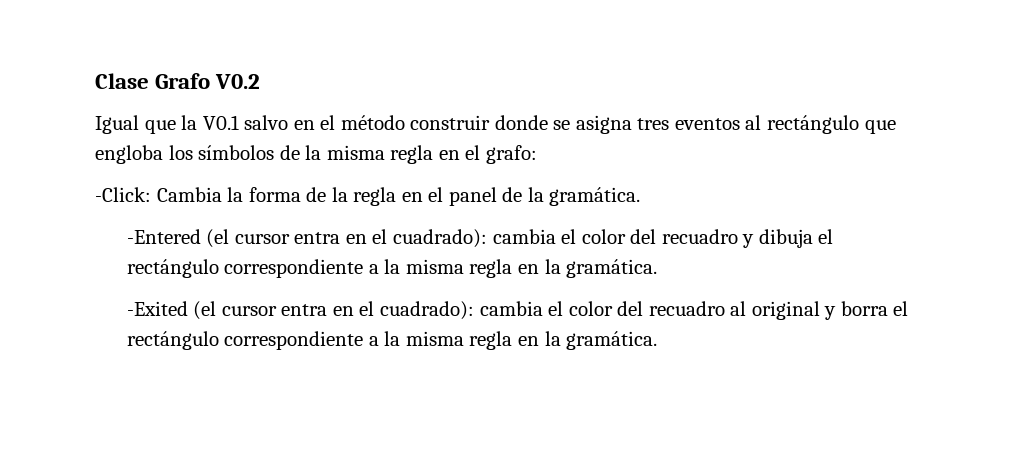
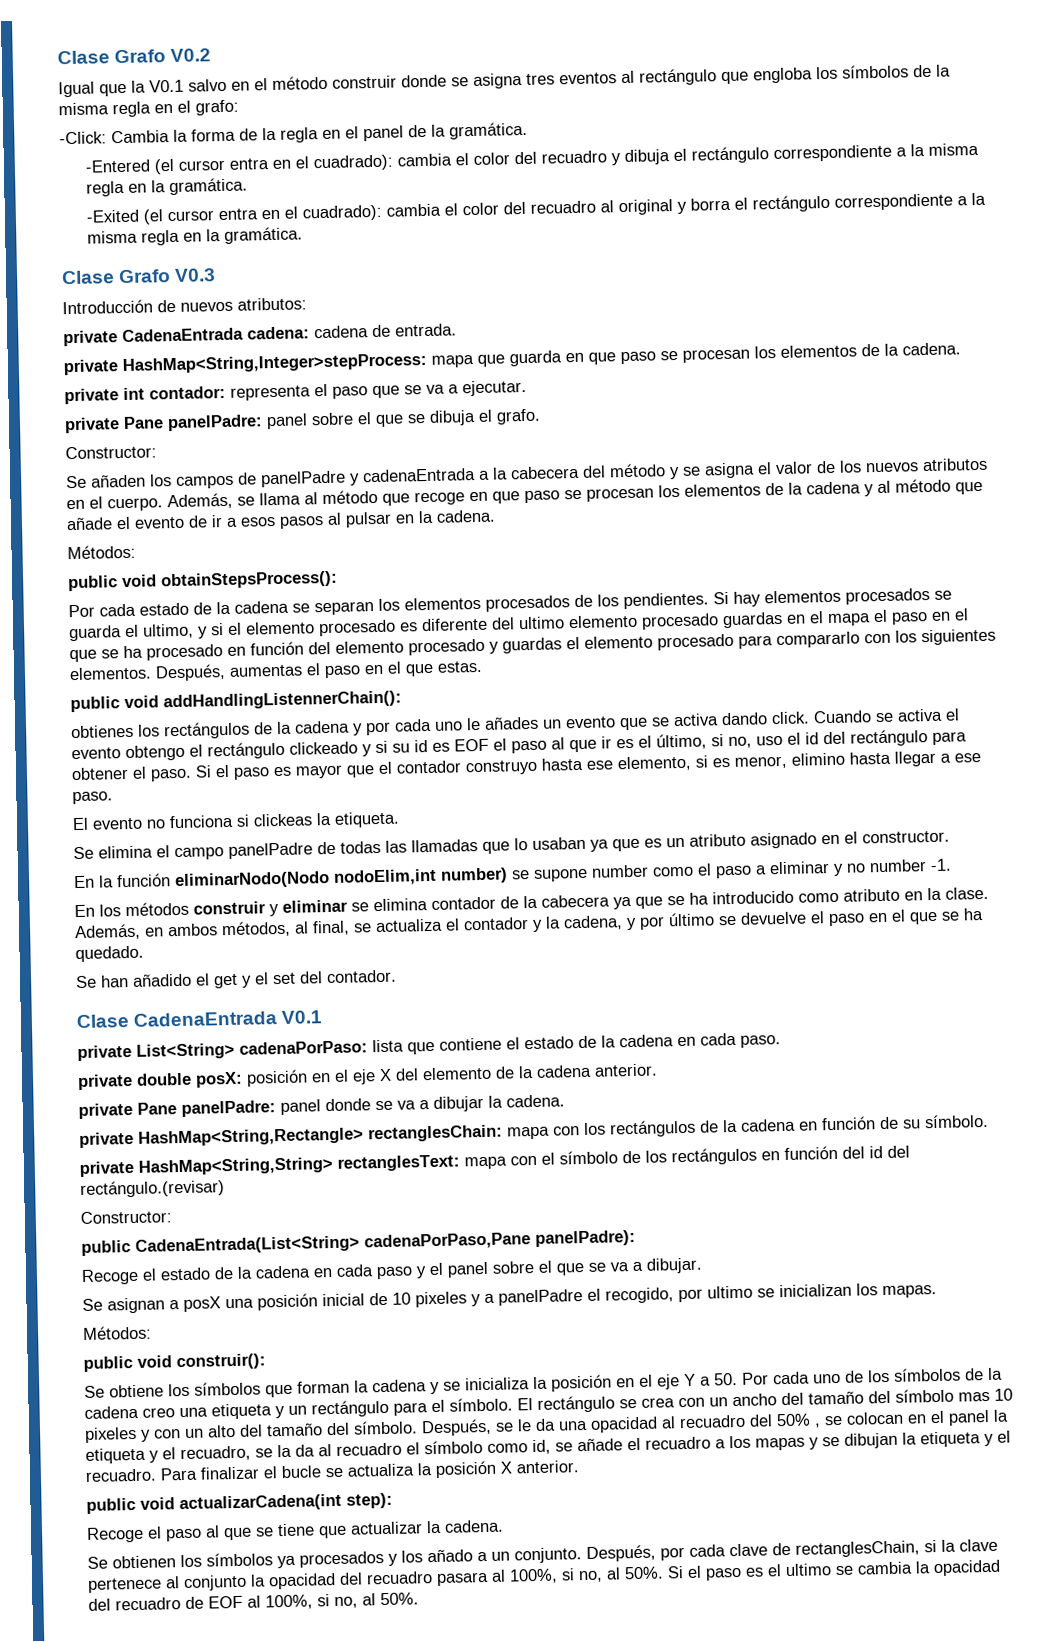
(658, 340) none -> [61,268,217,285] [62,297,307,315] [63,323,457,347] [63,342,961,376] [64,379,527,405] [64,408,541,434] [65,445,157,460] [66,457,988,489] [66,478,983,512] [66,509,496,531] [67,544,136,560] [68,570,338,592] [68,587,952,618] [69,608,969,642] [69,628,996,663] [69,660,483,682] [70,690,402,713] [71,708,960,740] [71,729,967,762] [71,750,981,782] [72,791,113,805] [72,811,400,831] [73,830,950,861] [74,858,952,890] [74,886,989,918] [74,907,984,941] [75,945,144,963] [75,969,397,989] [76,1010,323,1029] [77,1032,781,1062] [77,1063,658,1091] [78,1094,565,1120] [79,1113,989,1149] [79,1145,910,1178] [80,1179,225,1199] [80,1210,172,1225] [81,1229,636,1256] [81,1257,703,1285] [82,1283,937,1314] [82,1325,152,1340] [83,1353,266,1372] [84,1367,1003,1398] [84,1388,1013,1420] [84,1409,1009,1443] [85,1430,1011,1464] [85,1460,579,1482] [86,1492,393,1514] [86,1519,504,1543] [87,1538,998,1569] [87,1559,1001,1593] [88,1592,419,1611] // Clase Grafo V0.3 // Introducción de nuevos atributos: // private CadenaEntrada cadena: cadena de entrada. // private HashMap<String,Integer>stepProcess: mapa que guarda en que paso se procesan los elementos de la cadena. // private int contador: representa el paso que se va a ejecutar. // private Pane panelPadre: panel sobre el que se dibuja el grafo. // Constructor: // Se añaden los campos de panelPadre y cadenaEntrada a la cabecera del método y se asigna el valor de los nuevos atributos en el cuerpo. Además, se llama al método que recoge en que paso se procesan los elementos de la cadena y al método que añade el evento de ir a esos pasos al pulsar en la cadena. // Métodos: // public void obtainStepsProcess(): // Por cada estado de la cadena se separan los elementos procesados de los pendientes. Si hay elementos procesados se guarda el ultimo, y si el elemento procesado es diferente del ultimo elemento procesado guardas en el mapa el paso en el que se ha procesado en función del elemento procesado y guardas el elemento procesado para compararlo con los siguientes elementos. Después, aumentas el paso en el que estas. // public void addHandlingListennerChain(): // obtienes los rectángulos de la cadena y por cada uno le añades un evento que se activa dando click. Cuando se activa el evento obtengo el rectángulo clickeado y si su id es EOF el paso al que ir es el último, si no, uso el id del rectángulo para obtener el paso. Si el paso es mayor que el contador construyo hasta ese elemento, si es menor, elimino hasta llegar a ese paso. // El evento no funciona si clickeas la etiqueta. // Se elimina el campo panelPadre de todas las llamadas que lo usaban ya que es un atributo asignado en el constructor. // En la función eliminarNodo(Nodo nodoElim,int number) se supone number como el paso a eliminar y no number -1. // En los métodos construir y eliminar se elimina contador de la cabecera ya que se ha introducido como atributo en la clase. Además, en ambos métodos, al final, se actualiza el contador y la cadena, y por último se devuelve el paso en el que se ha quedado. // Se han añadido el get y el set del contador. // Clase CadenaEntrada V0.1 // private List<String> cadenaPorPaso: lista que contiene el estado de la cadena en cada paso. // private double posX: posición en el eje X del elemento de la cadena anterior. // private Pane panelPadre: panel donde se va a dibujar la cadena. // private HashMap<String,Rectangle> rectanglesChain: mapa con los rectángulos de la cadena en función de su símbolo. // private HashMap<String,String> rectanglesText: mapa con el símbolo de los rectángulos en función del id del rectángulo.(revisar) // Constructor: // public CadenaEntrada(List<String> cadenaPorPaso,Pane panelPadre): // Recoge el estado de la cadena en cada paso y el panel sobre el que se va a dibujar. // Se asignan a posX una posición inicial de 10 pixeles y a panelPadre el recogido, por ultimo se inicializan los mapas. // Métodos: // public void construir(): // Se obtiene los símbolos que forman la cadena y se inicializa la posición en el eje Y a 50. Por cada uno de los símbolos de la cadena creo una etiqueta y un rectángulo para el símbolo. El rectángulo se crea con un ancho del tamaño del símbolo mas 10 pixeles y con un alto del tamaño del símbolo. Después, se le da una opacidad al recuadro del 50% , se colocan en el panel la etiqueta y el recuadro, se la da al recuadro el símbolo como id, se añade el recuadro a los mapas y se dibujan la etiqueta y el recuadro. Para finalizar el bucle se actualiza la posición X anterior. // public void actualizarCadena(int step): // Recoge el paso al que se tiene que actualizar la cadena. // Se obtienen los símbolos ya procesados y los añado a un conjunto. Después, por cada clave de rectanglesChain, si la clave pertenece al conjunto la opacidad del recuadro pasara al 100%, si no, al 50%. Si el paso es el ultimo se cambia la opacidad del recuadro de EOF al 100%, si no, al 50%.

